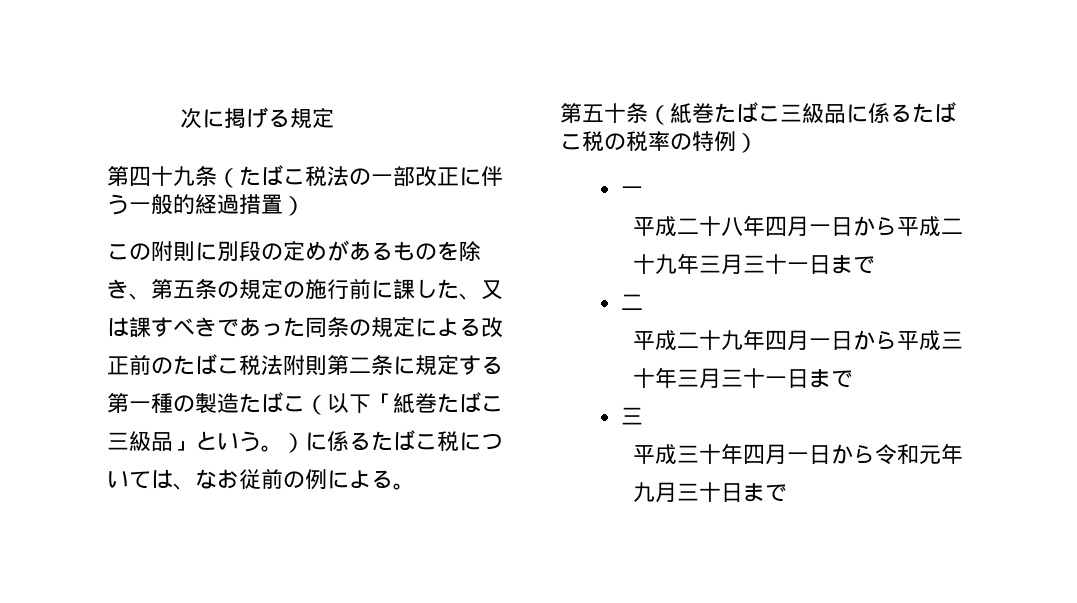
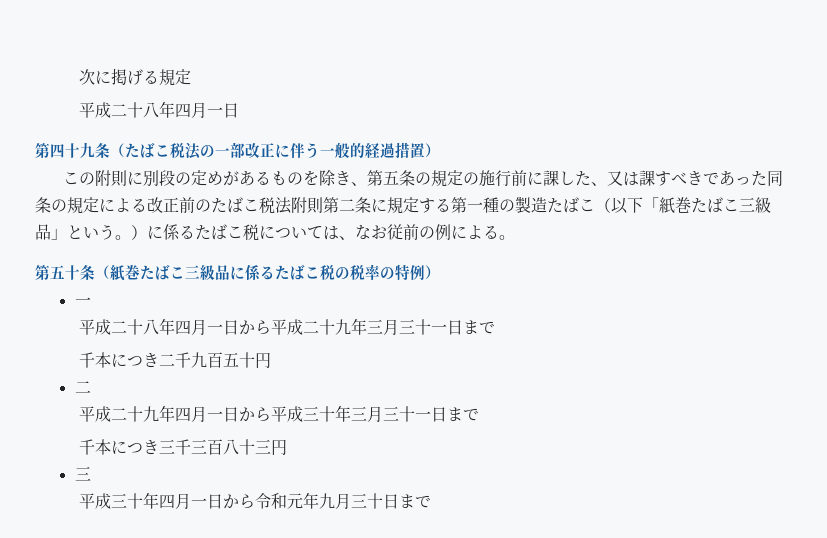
(334, 118) none -> [79,101,240,118] // 平成二十八年四月一日
(875, 265) none -> [79,352,272,369] // 千本につき二千九百五十円
(853, 379) none -> [79,439,288,456] // 千本につき三千三百八十三円

